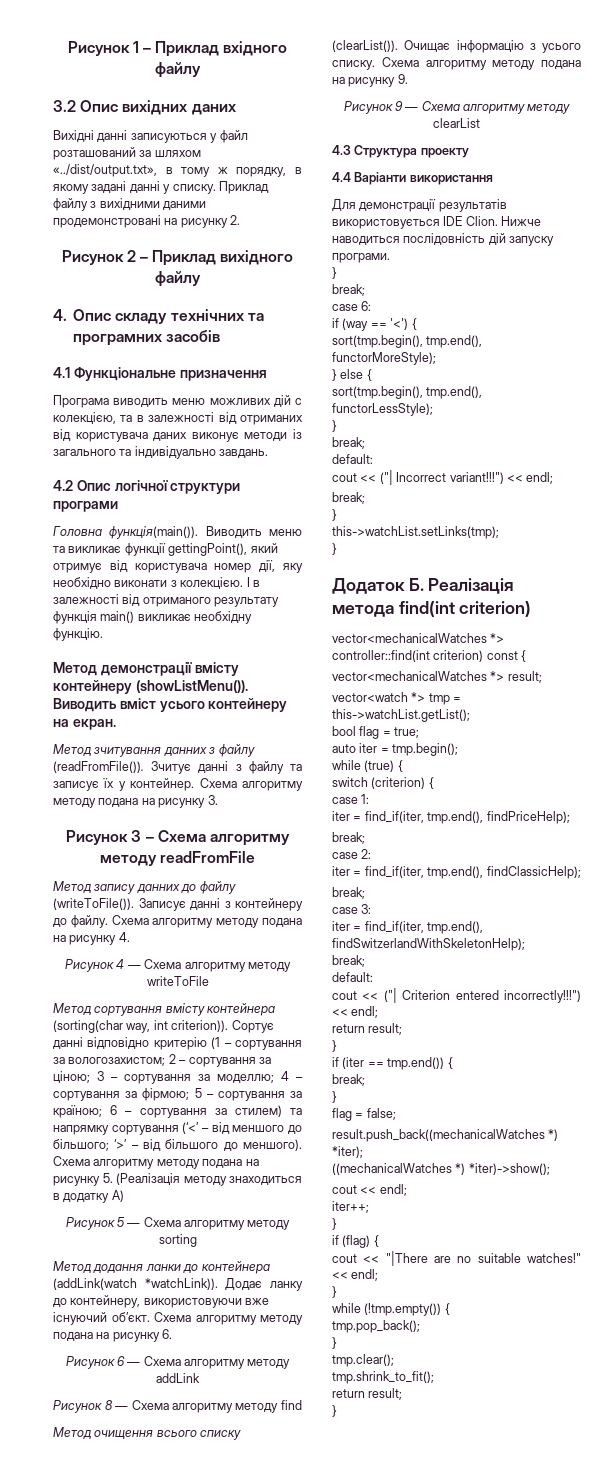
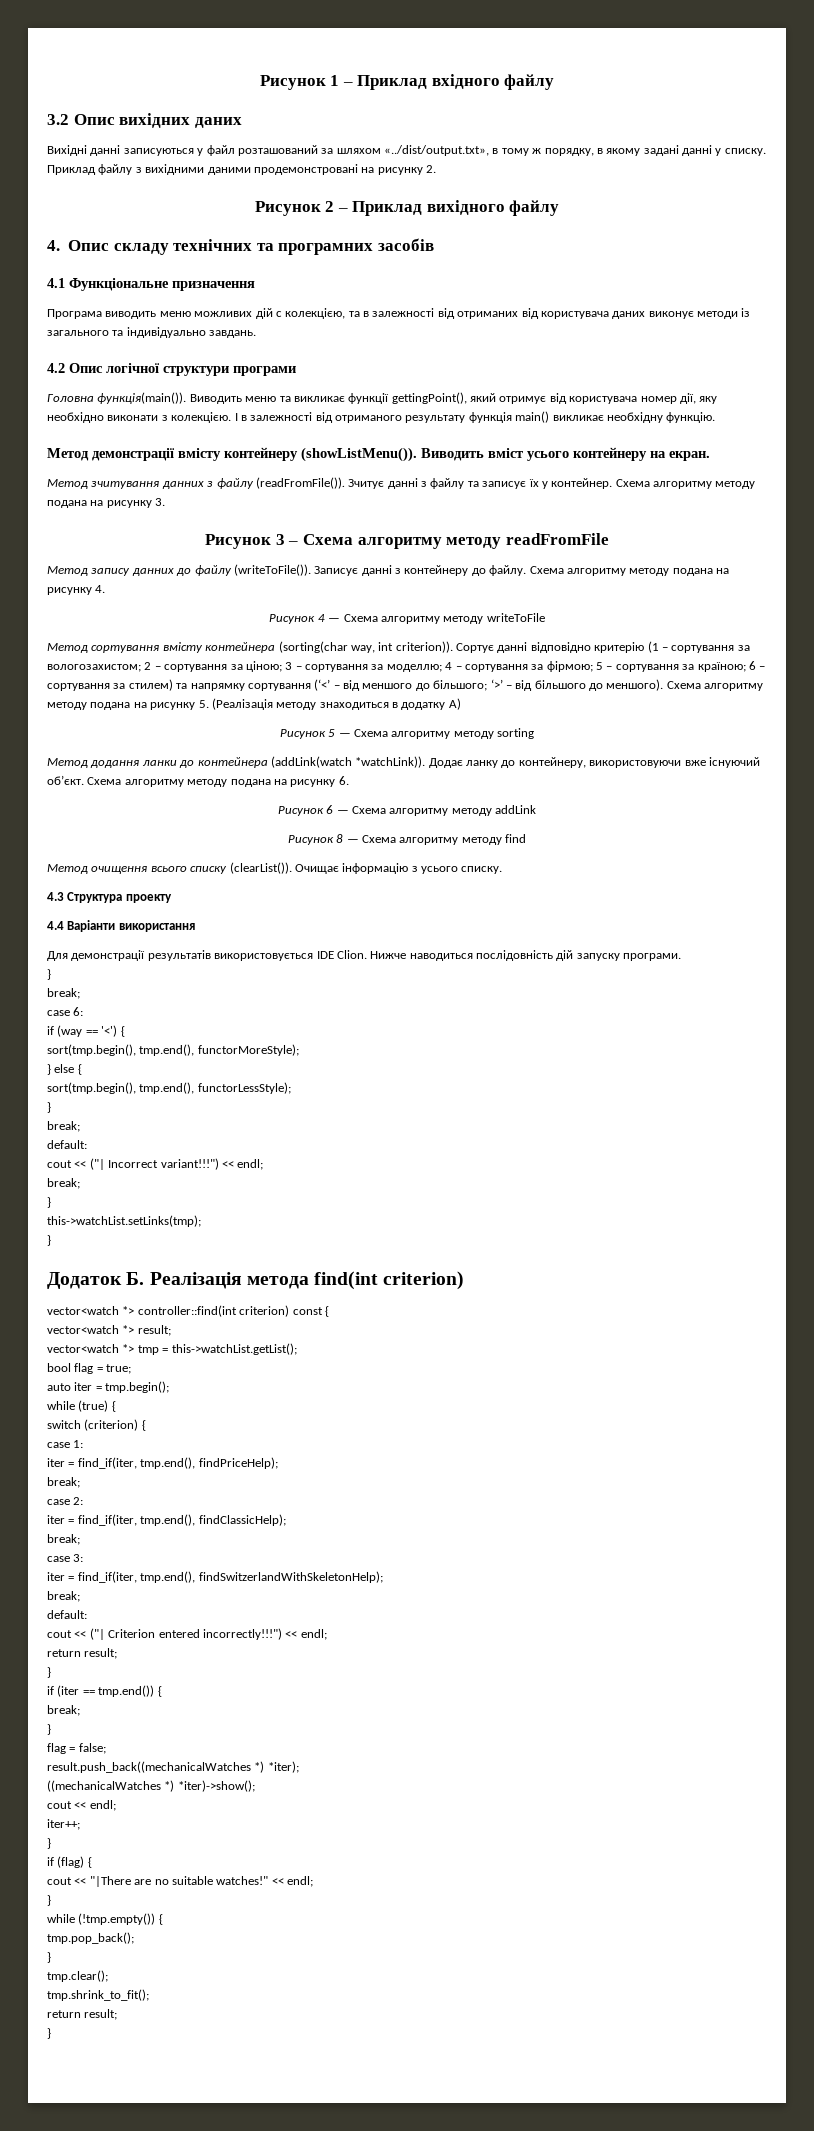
[381,57,581,70] [332,74,408,87] [343,101,571,114] [433,118,480,128] Схема алгоритму методу подана на рисунку 9. // Рисунок 9 — Схема алгоритму методу clearList -> (503, 870) none
[332,633,487,643] vector<mechanicalWatches -> [47,1306,119,1315] vector<watch
[332,671,487,681] vector<mechanicalWatches -> [47,1325,119,1334] vector<watch

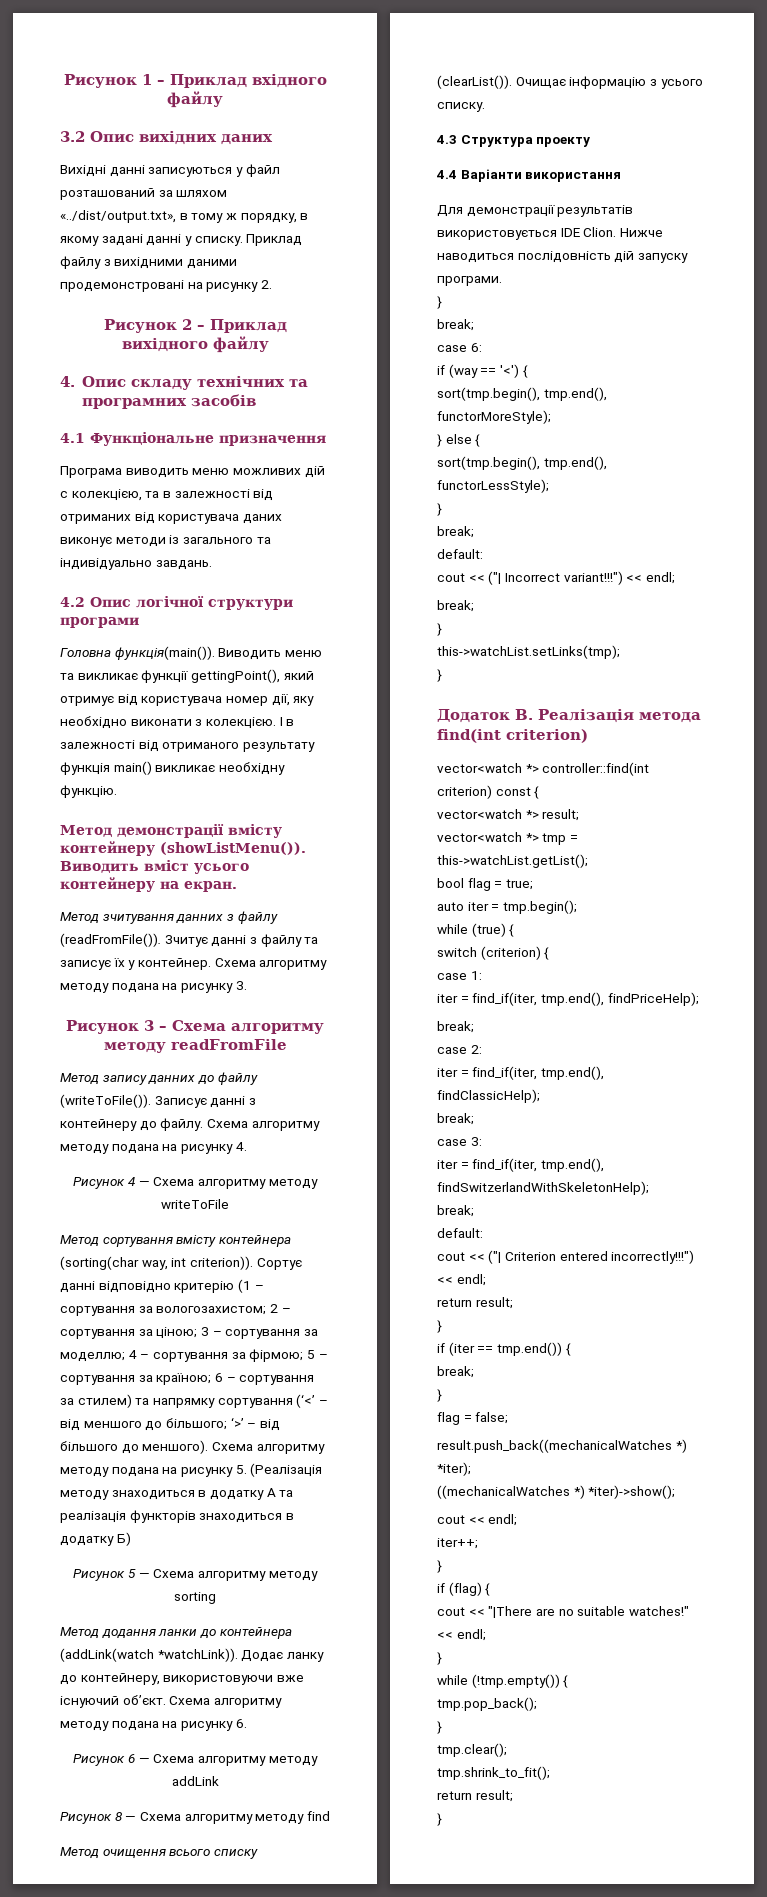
[448,698,461,710] А) -> [266,1488,294,1497] [60,1510,294,1523] [60,1532,131,1546] А та реалізація функторів знаходиться в додатку Б)
[126,1272,145,1285] Б. -> [515,709,533,720] В.

